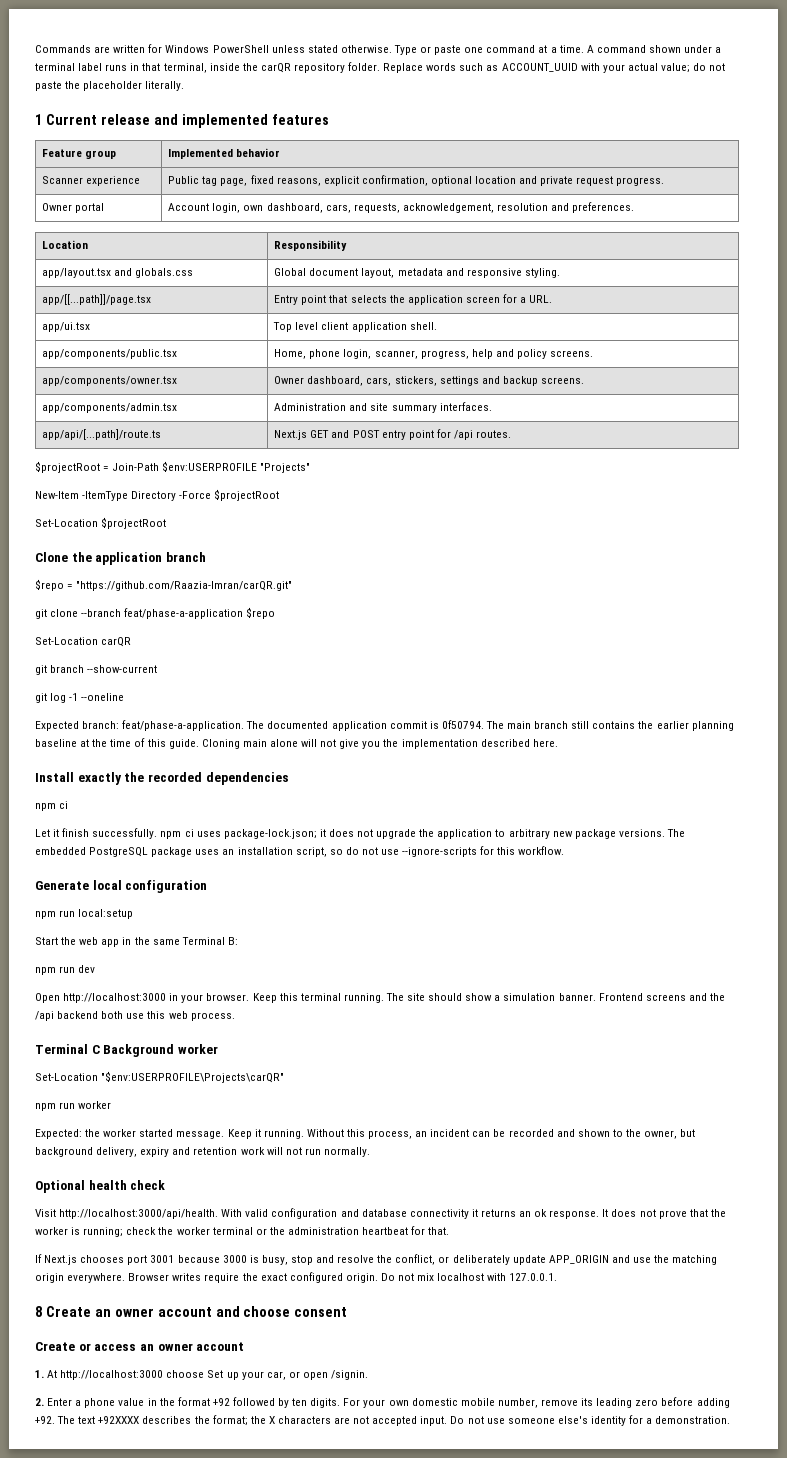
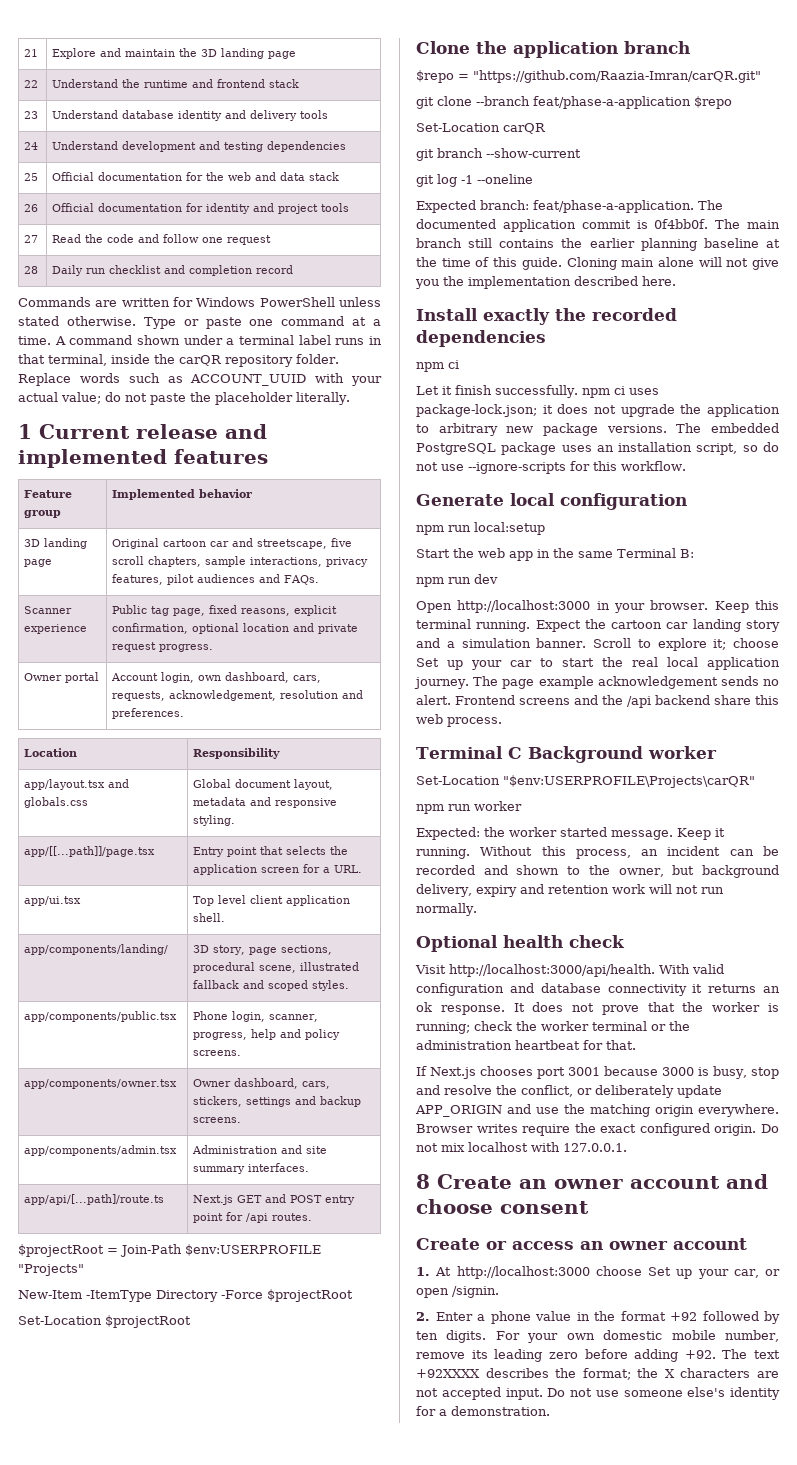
(35, 49) none -> [23,49,38,57] [51,48,296,59] [23,80,38,88] [51,79,299,88] [23,111,38,119] [51,110,328,121] [23,142,38,150] [51,141,346,152] [23,173,38,181] [51,172,339,181] [23,204,38,212] [51,203,349,214] [23,235,38,243] [51,234,271,245] [23,266,38,274] [51,265,293,276] 21 | Explore and maintain the 3D landing page // 22 | Understand the runtime and frontend stack // 23 | Understand database identity and delivery tools // 24 | Understand development and testing dependencies // 25 | Official documentation for the web and data stack // 26 | Official documentation for identity and project tools // 27 | Read the code and follow one request // 28 | Daily run checklist and completion record //
(281, 152) none -> [23,538,87,549] [23,559,52,567] [111,538,352,549] [111,556,368,567] [111,574,319,585] // 3D landing page | Original cartoon car and streetscape, five scroll chapters, sample interactions, privacy features, pilot audiences and FAQs.
(437, 326) none -> [23,944,168,955] [192,945,332,955] [192,962,359,973] [192,980,349,991] // app/components/landing/ | 3D story, page sections, procedural scene, illustrated fallback and scoped styles.
[274,349,341,359] Home, phone -> [192,1011,228,1020] Phone
[441,720,484,729] 0f50794. -> [654,219,709,229] 0f4bb0f.
[385,993,596,1001] The site should show a simulation banner. -> [535,619,780,632] [416,638,779,651] [416,657,780,670] [414,676,779,689] [416,695,451,705] Expect the cartoon car landing story and a simulation banner. Scroll to explore it; choose Set up your car to start the real local application journey. The page example acknowledgement sends no alert.
[101,1011,145,1019] both use -> [714,695,751,705] share

